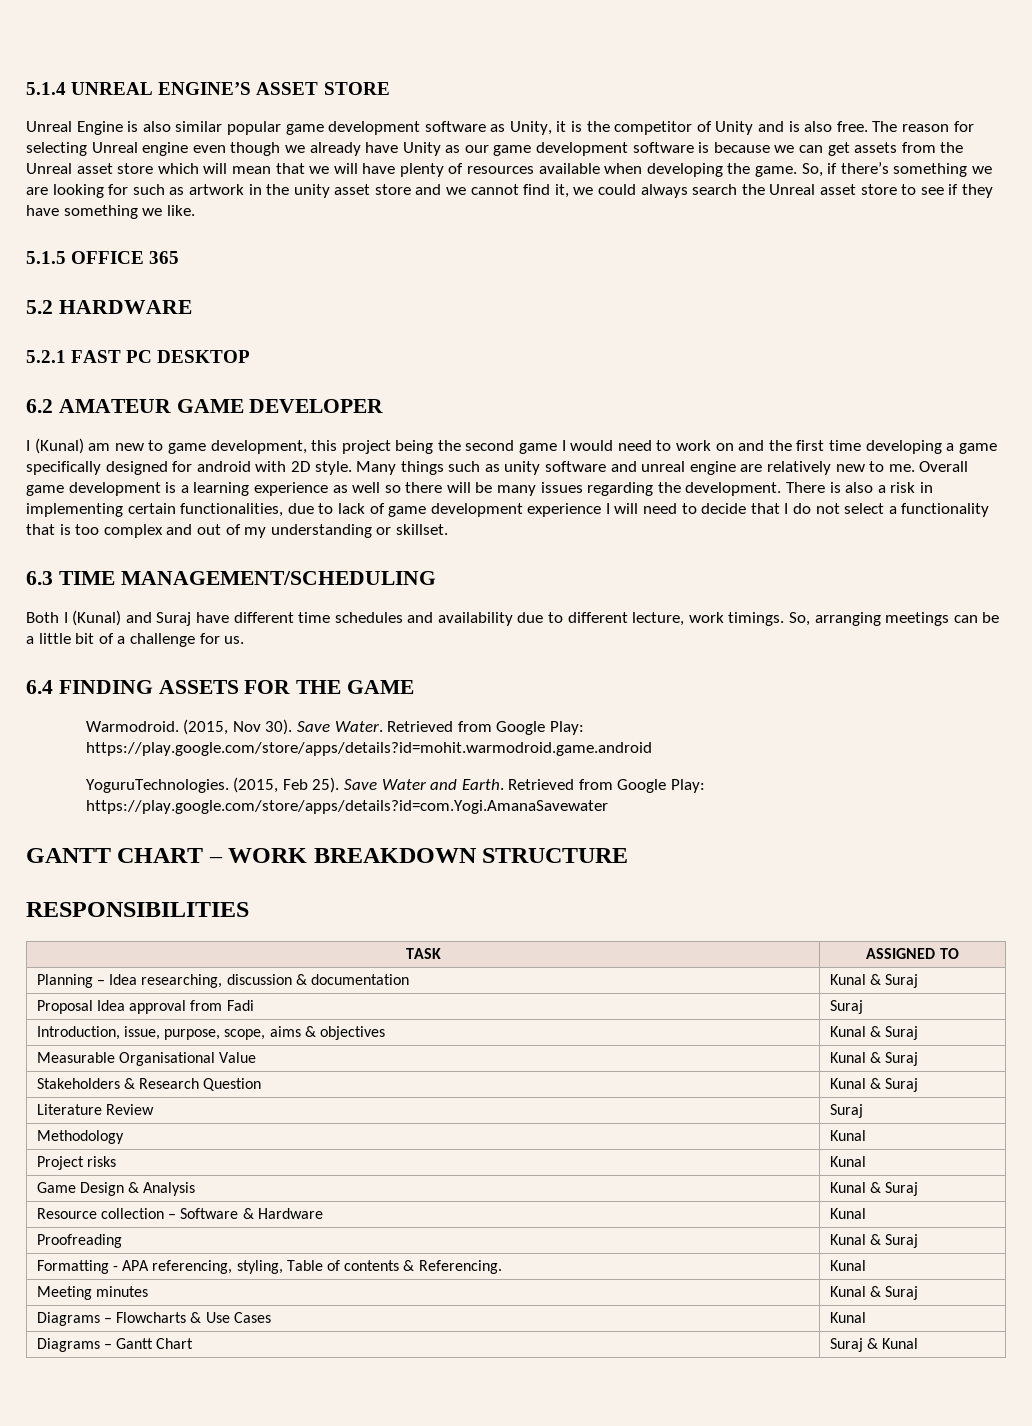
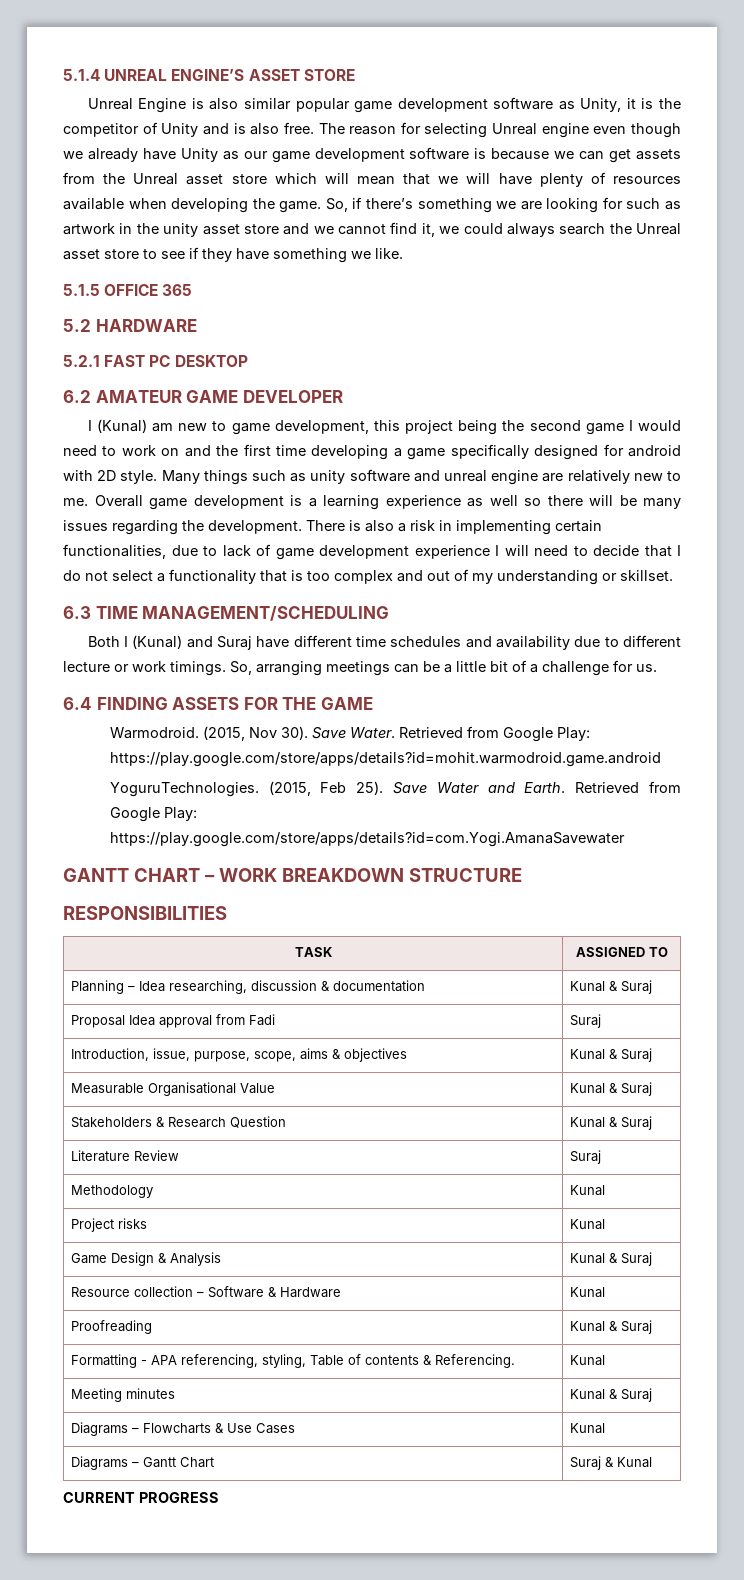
[632,612,685,626] lecture, -> [63,661,129,672] lecture or
(919, 1343) none -> [63,1492,219,1503] // CURRENT PROGRESS

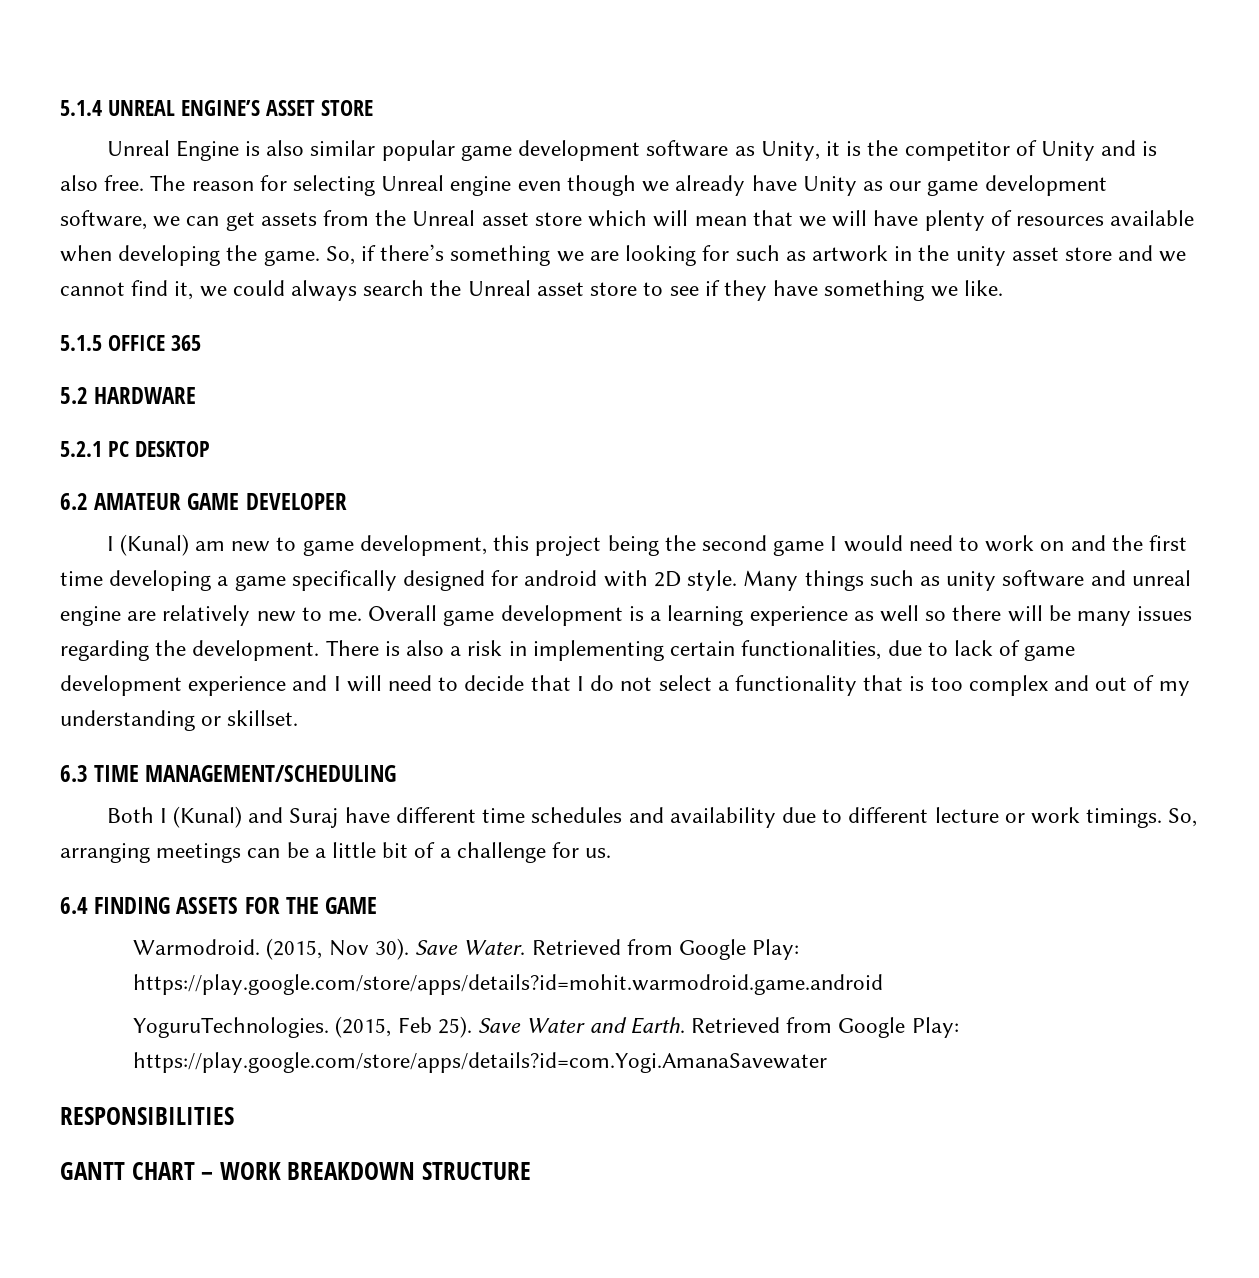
[409,147,550,160] software is because -> [60,210,147,230] software,
[104,355,146,367] FAST -> (102, 449) none
(490, 552) none -> [292,675,328,691] and
(625, 839) none -> [60,1107,234,1125] // RESPONSIBILITIES
[63,906,227,920] [294,947,333,957] [575,947,668,957] [70,980,425,994] [569,980,652,994] [70,1014,275,1028] [569,1014,601,1028] [70,1048,407,1062] [569,1048,652,1062] [70,1082,275,1096] [569,1082,652,1096] [70,1116,286,1128] [569,1116,652,1130] [70,1150,179,1162] [569,1150,601,1164] [70,1185,153,1198] [569,1185,605,1196] [70,1218,147,1232] [569,1219,605,1230] [70,1252,221,1266] [569,1252,652,1266] [70,1286,341,1298] [569,1287,605,1298] [70,1320,152,1334] [569,1320,652,1334] [70,1354,515,1368] [569,1355,605,1366] [70,1388,175,1402] [569,1388,652,1402] [70,1422,295,1436] [569,1423,605,1434] [70,1456,214,1470] [569,1456,652,1470] [63,1492,219,1503] // RESPONSIBILITIES // TASK | ASSIGNED TO // Planning – Idea researching, discussion & documentation | Kunal & Suraj // Proposal Idea approval from Fadi | Suraj // Introduction, issue, purpose, scope, aims & objectives | Kunal & Suraj // Measurable Organisational Value | Kunal & Suraj // Stakeholders & Research Question | Kunal & Suraj // Literature Review | Suraj // Methodology | Kunal // Project risks | Kunal // Game Design & Analysis | Kunal & Suraj // Resource collection – Software & Hardware | Kunal // Proofreading | Kunal & Suraj // Formatting - APA referencing, styling, Table of contents & Referencing. | Kunal // Meeting minutes | Kunal & Suraj // Diagrams – Flowcharts & Use Cases | Kunal // Diagrams – Gantt Chart | Suraj & Kunal // CURRENT PROGRESS -> (532, 1171) none

